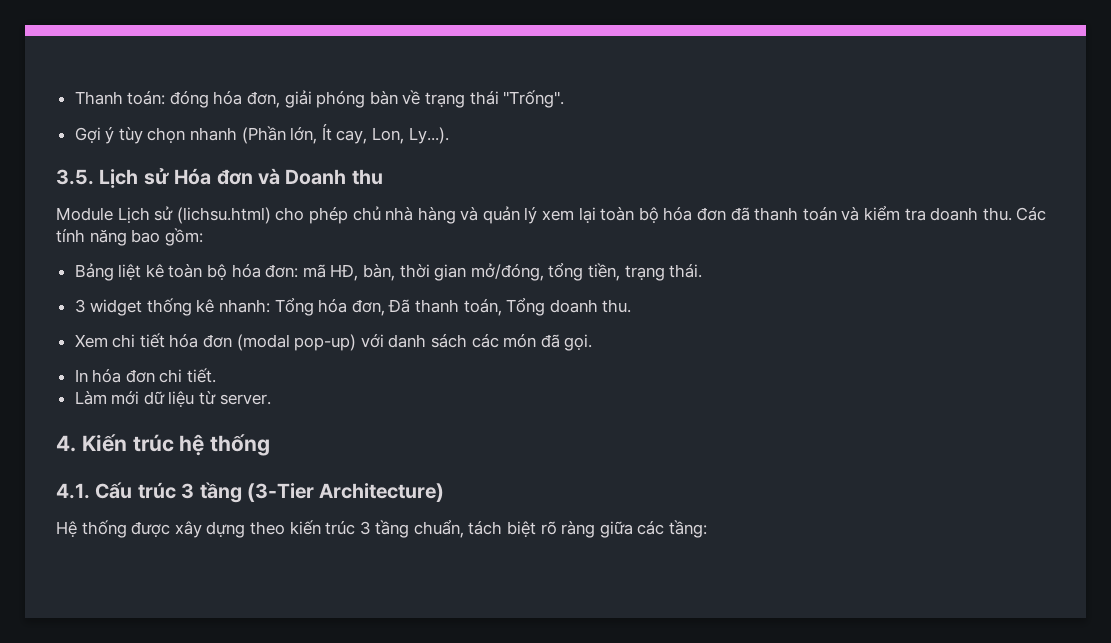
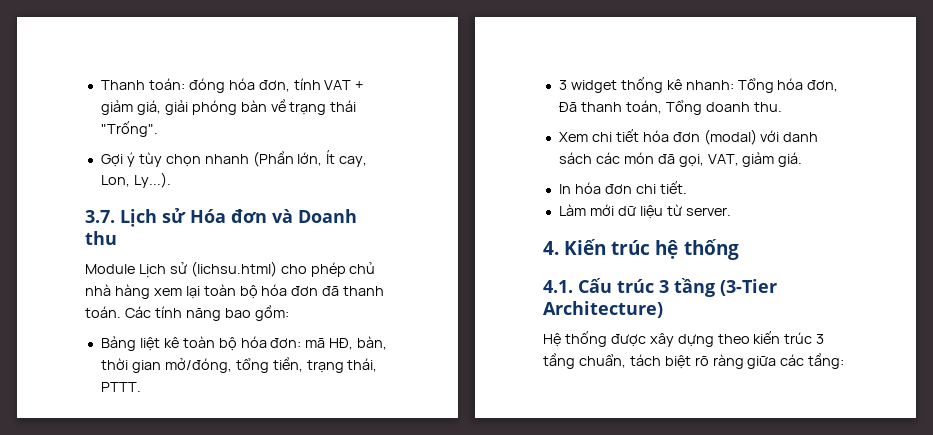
(281, 99) none -> [293,78,364,90] [100,100,161,115] tính VAT + giảm giá,
[56,169,94,185] 3.5. -> [85,210,115,223] 3.7.
[460,206,538,224] và quản lý -> (150, 291) none
[802,206,1012,221] toán và kiểm tra doanh thu. -> [85,306,121,318] toán.
[669,264,703,278] thái. -> [347,358,378,372] [100,382,141,392] thái, PTTT.
[236,334,357,351] (modal pop-up) -> [703,129,757,145] (modal)
[564,334,593,351] gọi. -> [678,152,803,167] gọi, VAT, giảm giá.

